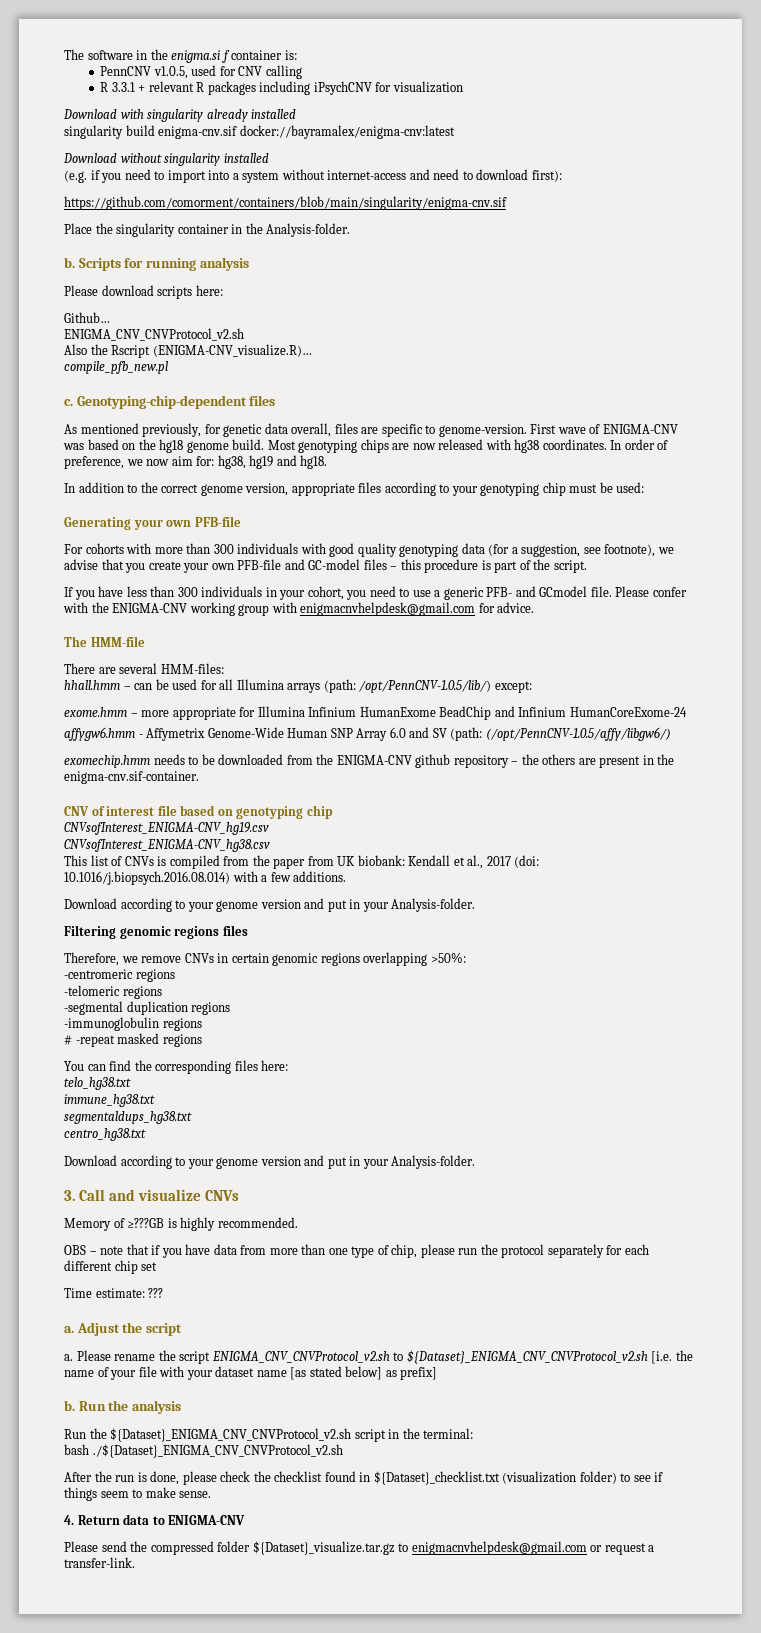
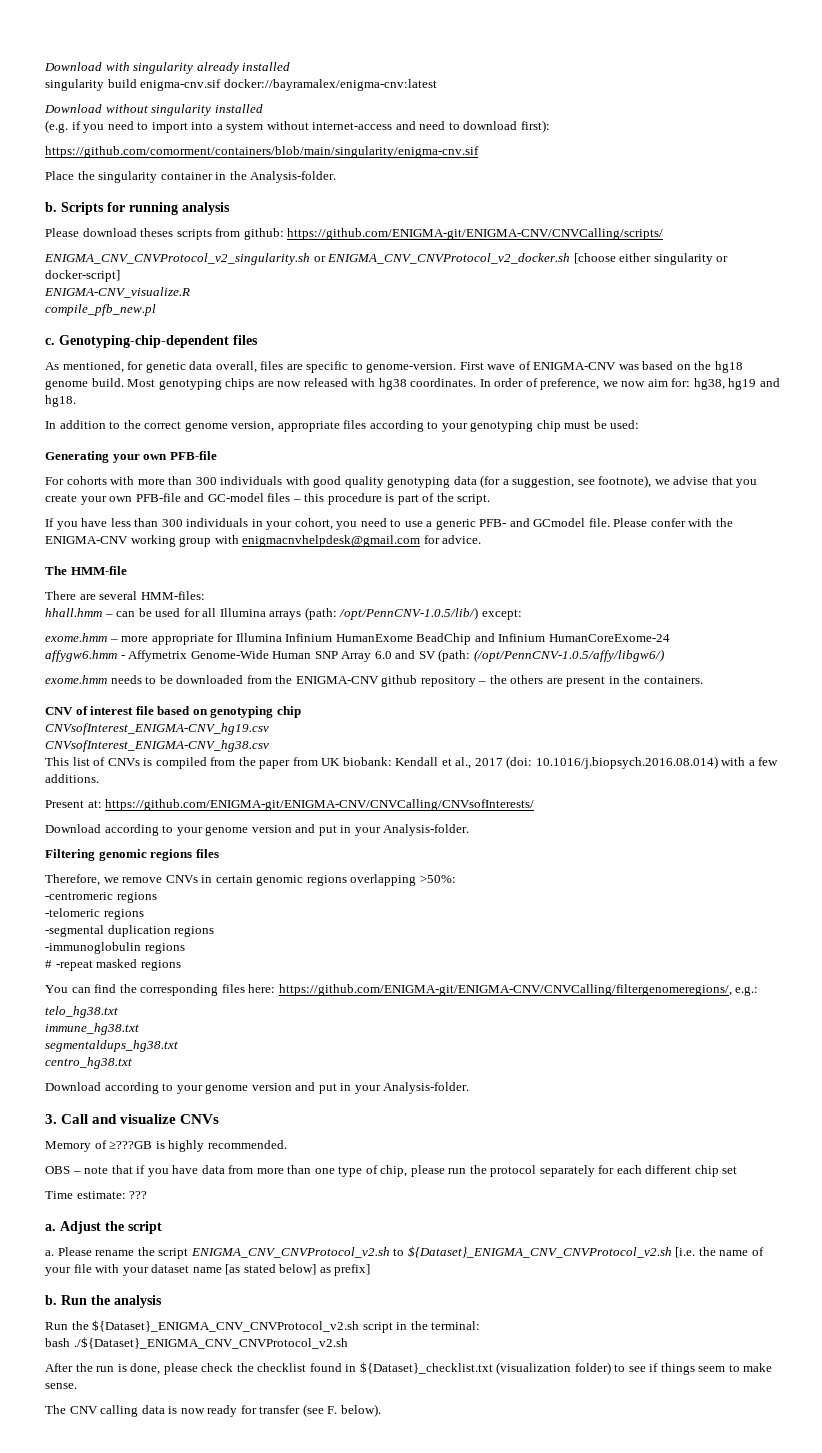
[64,49,297,63] [100,65,302,79] [100,81,463,95] The software in the enigma.si f container is: // PennCNV v1.0.5, used for CNV calling // R 3.3.1 + relevant R packages including iPsychCNV for visualization // -> (44, 66) none
[157,285,223,299] [64,312,110,323] [64,328,244,341] [64,344,312,358] scripts here: // Github… // ENIGMA_CNV_CNVProtocol_v2.sh // Also the Rscript (ENIGMA-CNV_visualize.R)… -> [140,228,664,240] [44,253,729,265] [45,270,120,282] [44,287,190,298] theses scripts from github: https://github.com/ENIGMA-git/ENIGMA-CNV/CNVCalling/scripts/ // ENIGMA_CNV_CNVProtocol_v2_singularity.sh or ENIGMA_CNV_CNVProtocol_v2_docker.sh [choose either singularity or docker-script] // ENIGMA-CNV_visualize.R
[80,423,202,437] mentioned previously, -> [62,361,124,373] mentioned,
[64,755,150,768] exomechip.hmm -> [45,675,107,684] exome.hmm
[64,771,199,784] enigma-cnv.sif-container. -> [643,676,703,684] containers.
(347, 876) none -> [45,799,535,811] // Present at: https://github.com/ENIGMA-git/ENIGMA-CNV/CNVCalling/CNVsofInterests/
(289, 1065) none -> [278,984,759,996] https://github.com/ENIGMA-git/ENIGMA-CNV/CNVCalling/filtergenomeregions/, e.g.:
[64,1514,246,1525] [64,1541,655,1555] [64,1557,135,1568] 4. Return data to ENIGMA-CNV // Please send the compressed folder ${Dataset}_visualize.tar.gz to enigmacnvhelpdesk@gmail.com or request a transfer-link. -> [45,1404,381,1417] The CNV calling data is now ready for transfer (see F. below).

